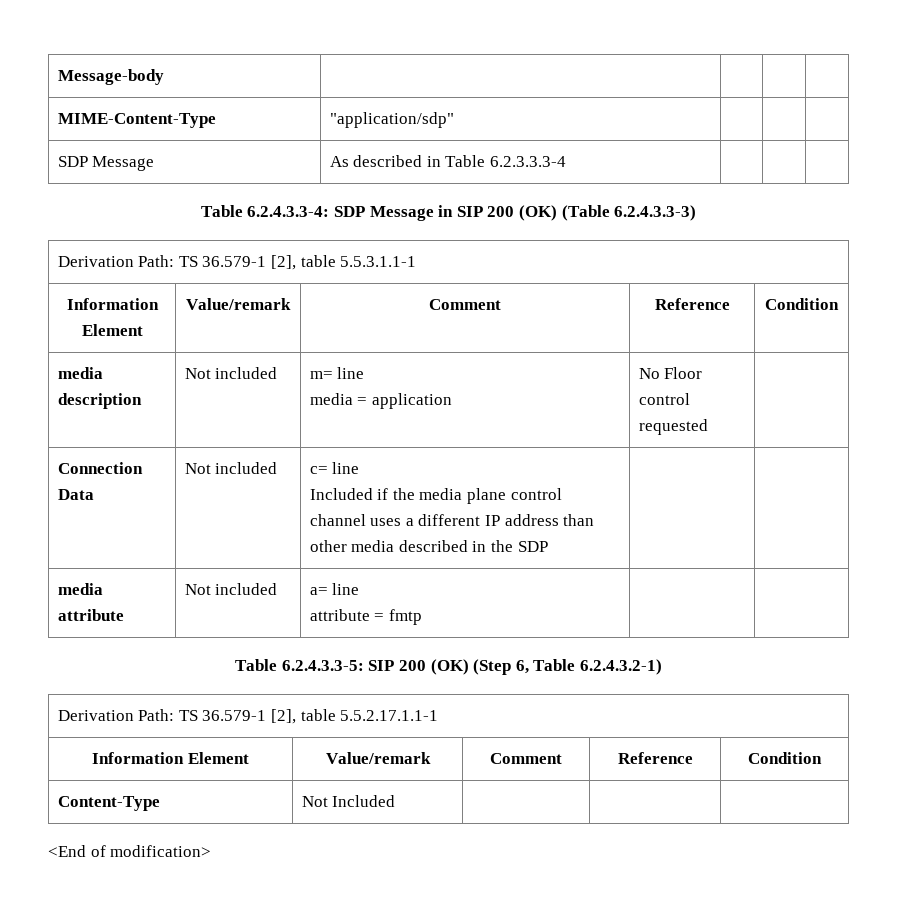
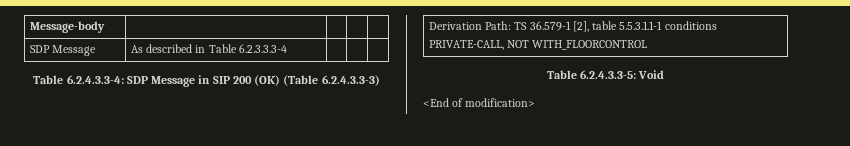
[57,113,216,128] [329,112,454,128] // MIME-Content-Type | "application/sdp" | | | -> (105, 27) none
[66,298,159,310] [81,324,143,336] [186,298,291,310] [429,299,501,310] [654,298,730,310] [765,298,839,310] [57,367,103,379] [57,393,142,409] [184,367,278,379] [309,367,365,379] [309,393,452,409] [638,367,703,379] [638,393,690,405] [638,419,708,435] [57,462,143,474] [57,489,94,500] [184,462,278,474] [309,462,360,474] [309,488,562,504] [309,514,595,526] [309,540,548,552] [57,583,103,595] [57,609,124,621] [184,583,278,595] [309,583,360,595] [309,609,422,625] [235,659,662,675] [57,709,439,724] [92,752,249,764] [325,752,431,764] [490,753,562,764] [617,752,693,764] [748,752,822,764] [57,796,160,811] [301,795,396,807] // Information Element | Value/remark | Comment | Reference | Condition // media description | Not included | m= line // media = application | No Floor control requested | // Connection Data | Not included | c= line // Included if the media plane control channel uses a different IP address than other media described in the SDP | | // media attribute | Not included | a= line // attribute = fmtp | | // Table 6.2.4.3.3-5: SIP 200 (OK) (Step 6, Table 6.2.4.3.2-1) // Derivation Path: TS 36.579-1 [2], table 5.5.2.17.1.1-1 // Information Element | Value/remark | Comment | Reference | Condition // Content-Type | Not Included | | | -> [664,21,717,30] [428,40,648,50] [546,70,665,79] conditions PRIVATE-CALL, NOT WITH_FLOORCONTROL // Table 6.2.4.3.3-5: Void

